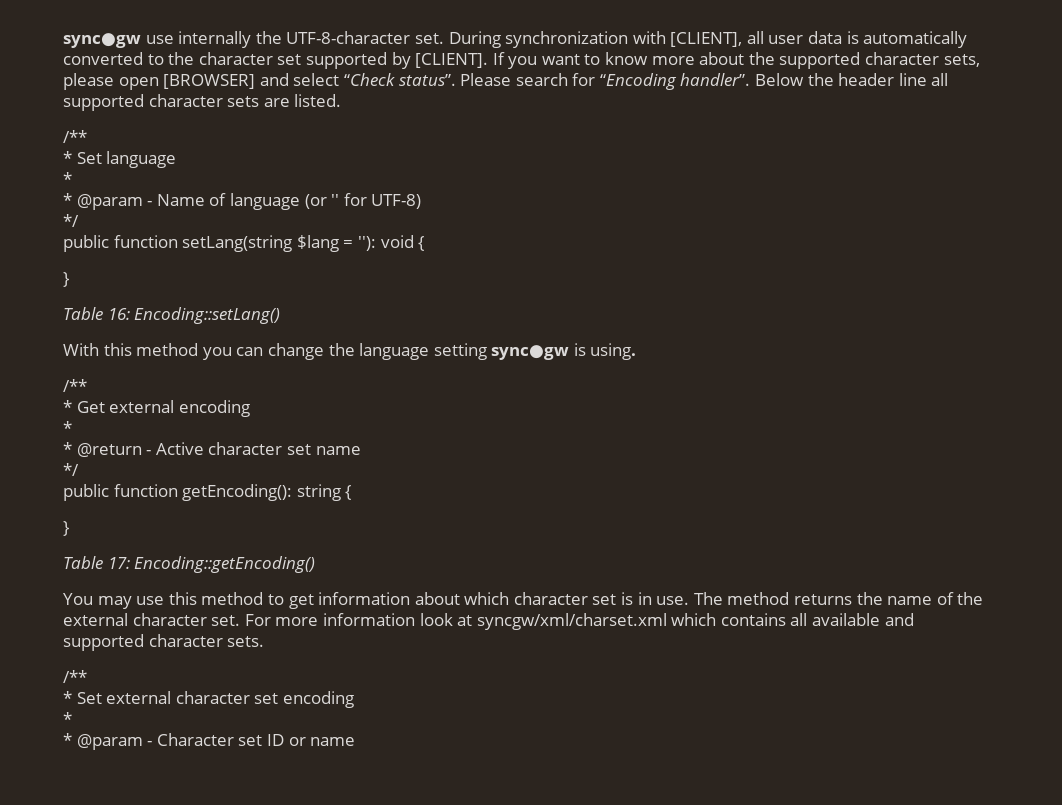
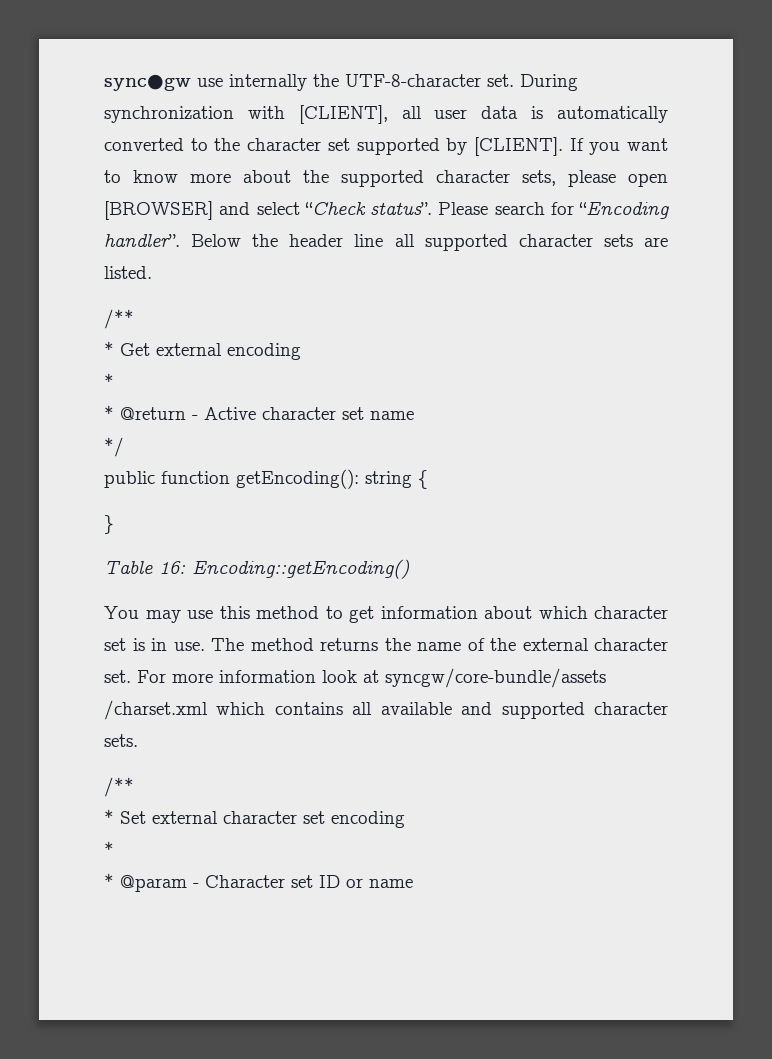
[63,151,177,168] [63,172,72,185] [63,193,422,210] [63,214,79,227] [63,235,425,252] [63,272,69,287] [63,307,281,324] [63,343,637,360] [63,379,87,392] // * Set language // * // * @param - Name of language (or '' for UTF-8) // */ // public function setLang(string $lang = ''): void { // } // Table 16: Encoding::setLang() // With this method you can change the language setting sync●gw is using. // /** -> (134, 319) none
[107,557,130,569] 17: -> [159,561,186,574] 16:
[476,613,667,630] syncgw/xml/charset.xml -> [385,668,606,688] [104,700,208,720] syncgw/core-bundle/assets /charset.xml

